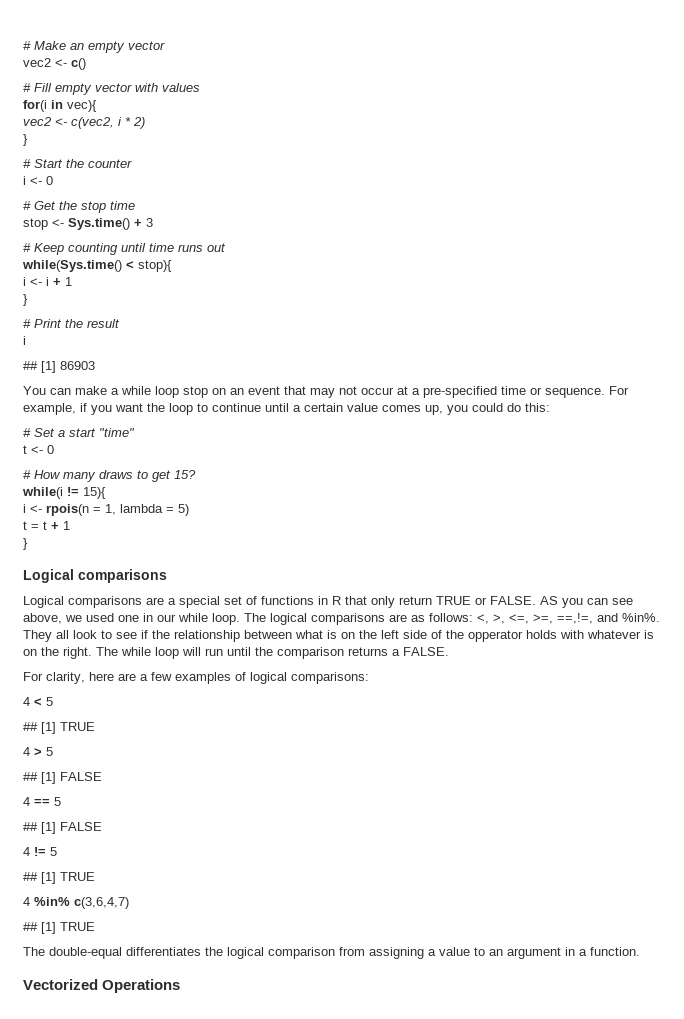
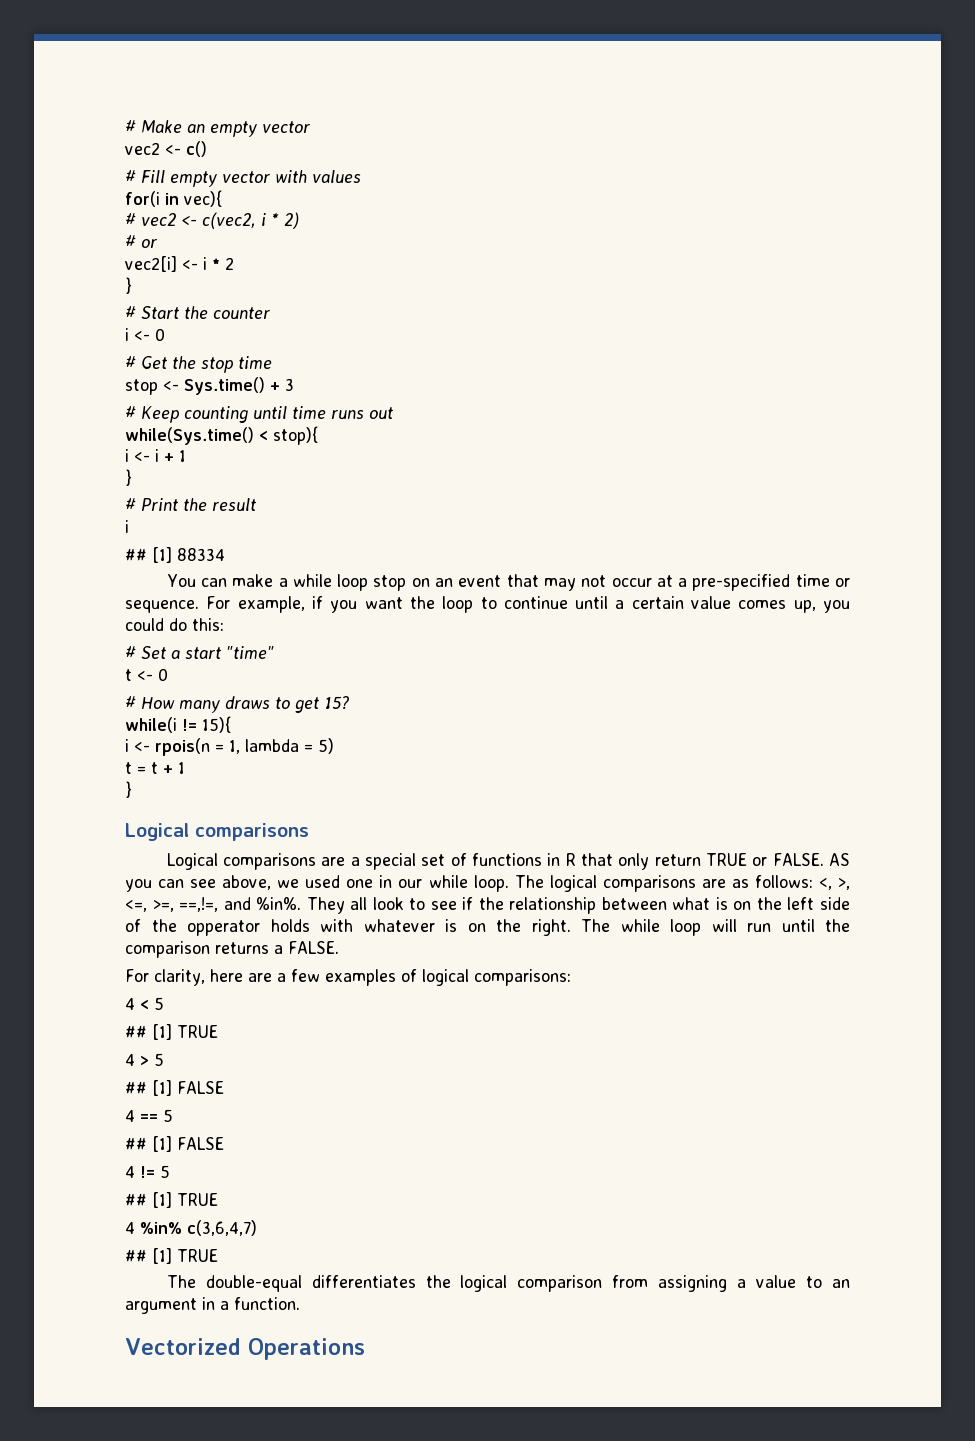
(97, 106) none -> [125,213,136,226] #
(145, 123) none -> [125,235,157,248] [125,256,234,272] // # or // vec2[i] <- i * 2
[60,361,95,370] 86903 -> [177,548,225,561] 88334

